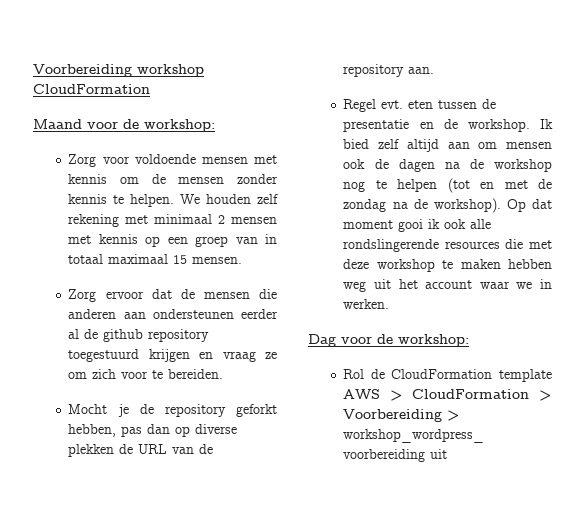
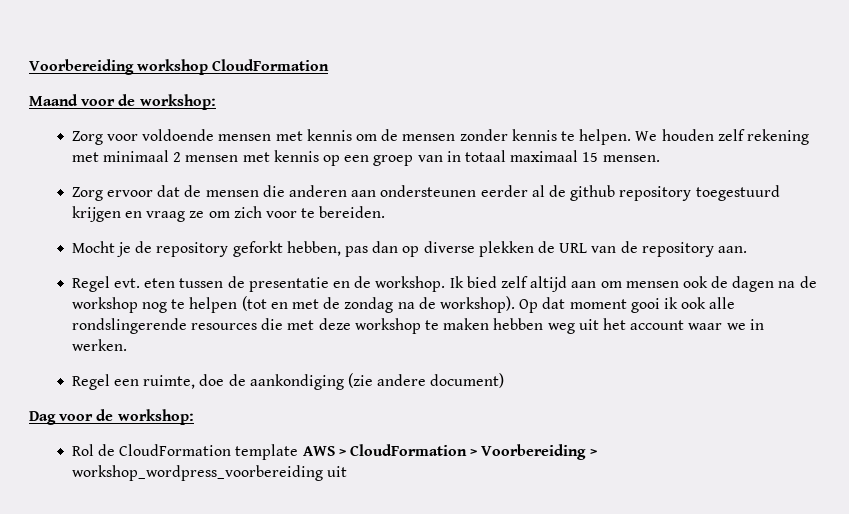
(390, 304) none -> [71,373,505,390] // Regel een ruimte, doe de aankondiging (zie andere document)

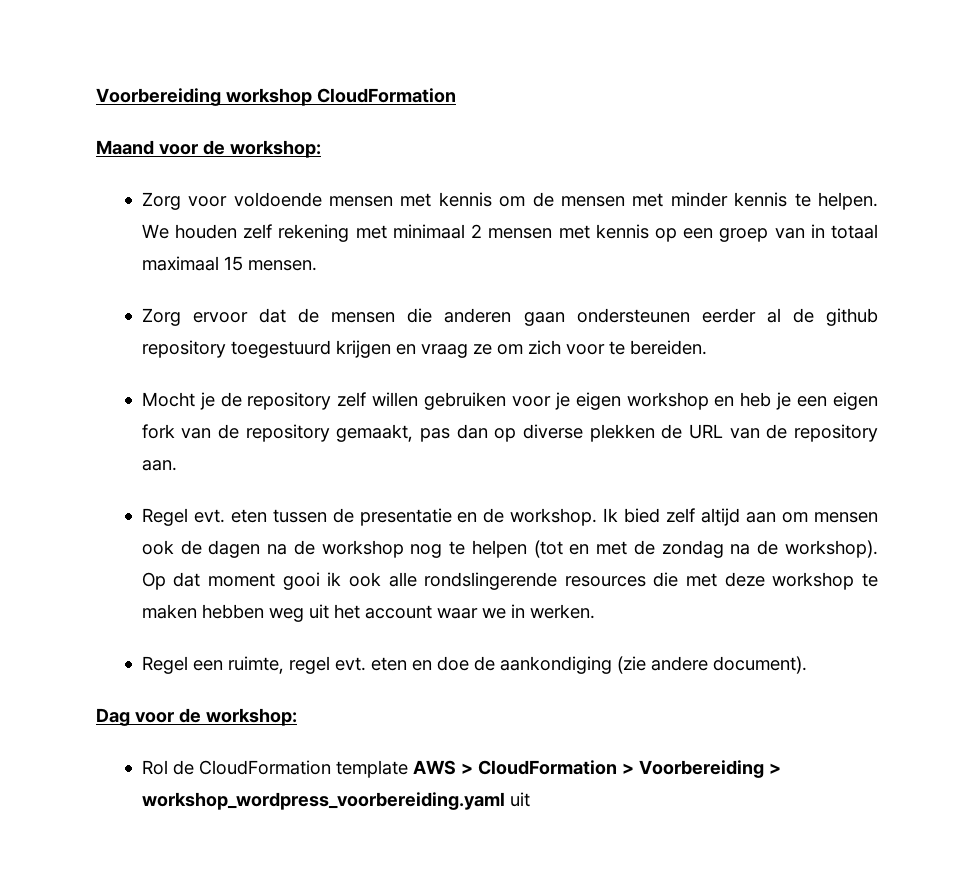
[459,129,508,141] zonder -> [632,192,728,207] met minder
[351,190,377,197] aan -> [523,312,565,326] gaan
[232,241,341,257] geforkt hebben, -> [337,392,879,410] [141,424,414,442] zelf willen gebruiken voor je eigen workshop en heb je een eigen fork van de repository gemaakt,
(196, 382) none -> [288,656,432,674] regel evt. eten en
[430,373,505,388] document) -> [712,656,807,674] document).
[71,465,323,481] workshop_wordpress_voorbereiding -> [141,792,505,810] workshop_wordpress_voorbereiding.yaml

